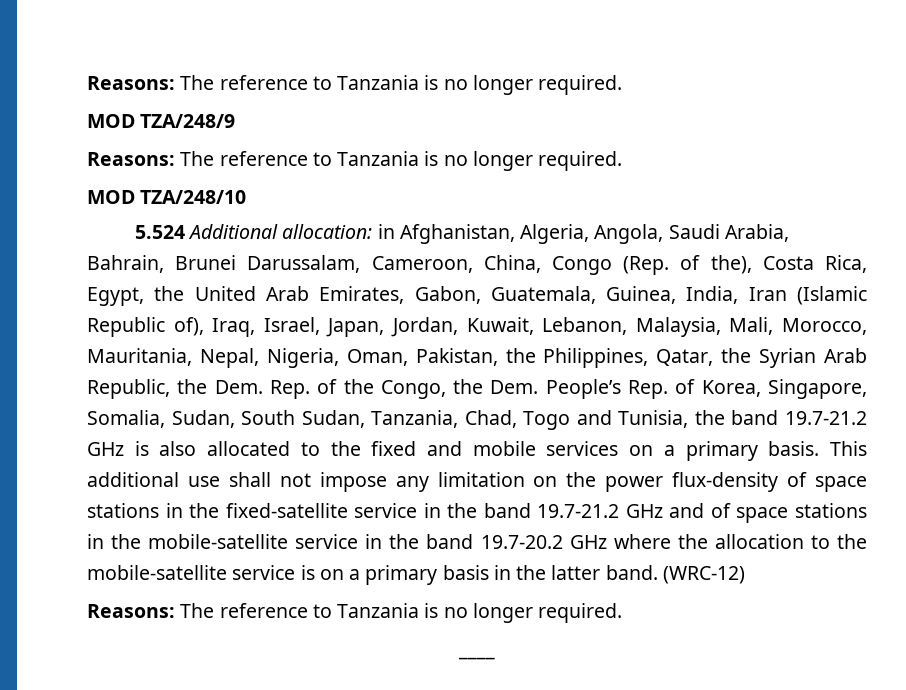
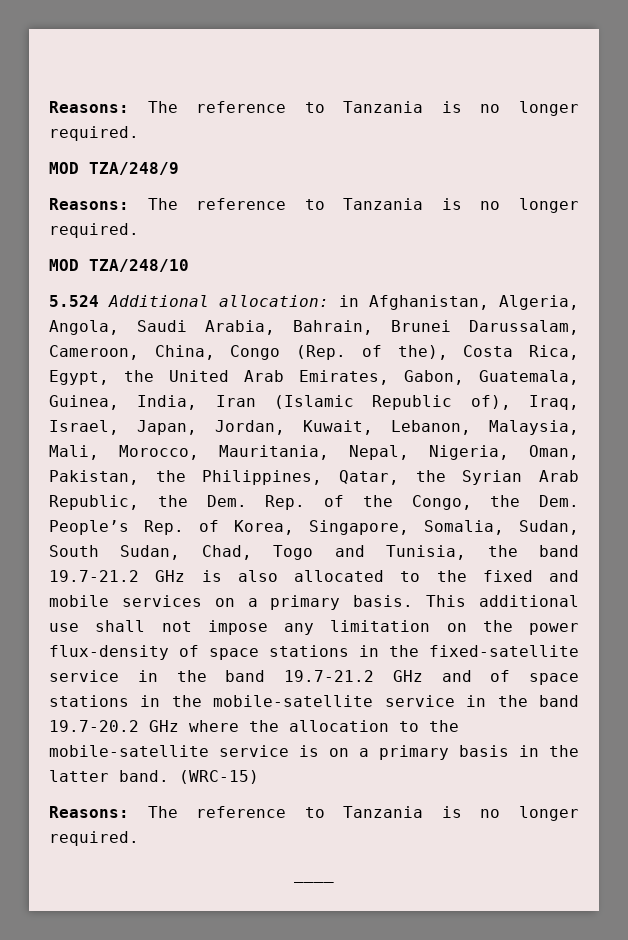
[371,410,459,428] Tanzania, -> (181, 552) none
[662,566,745,584] (WRC-12) -> [179,770,259,784] (WRC-15)

